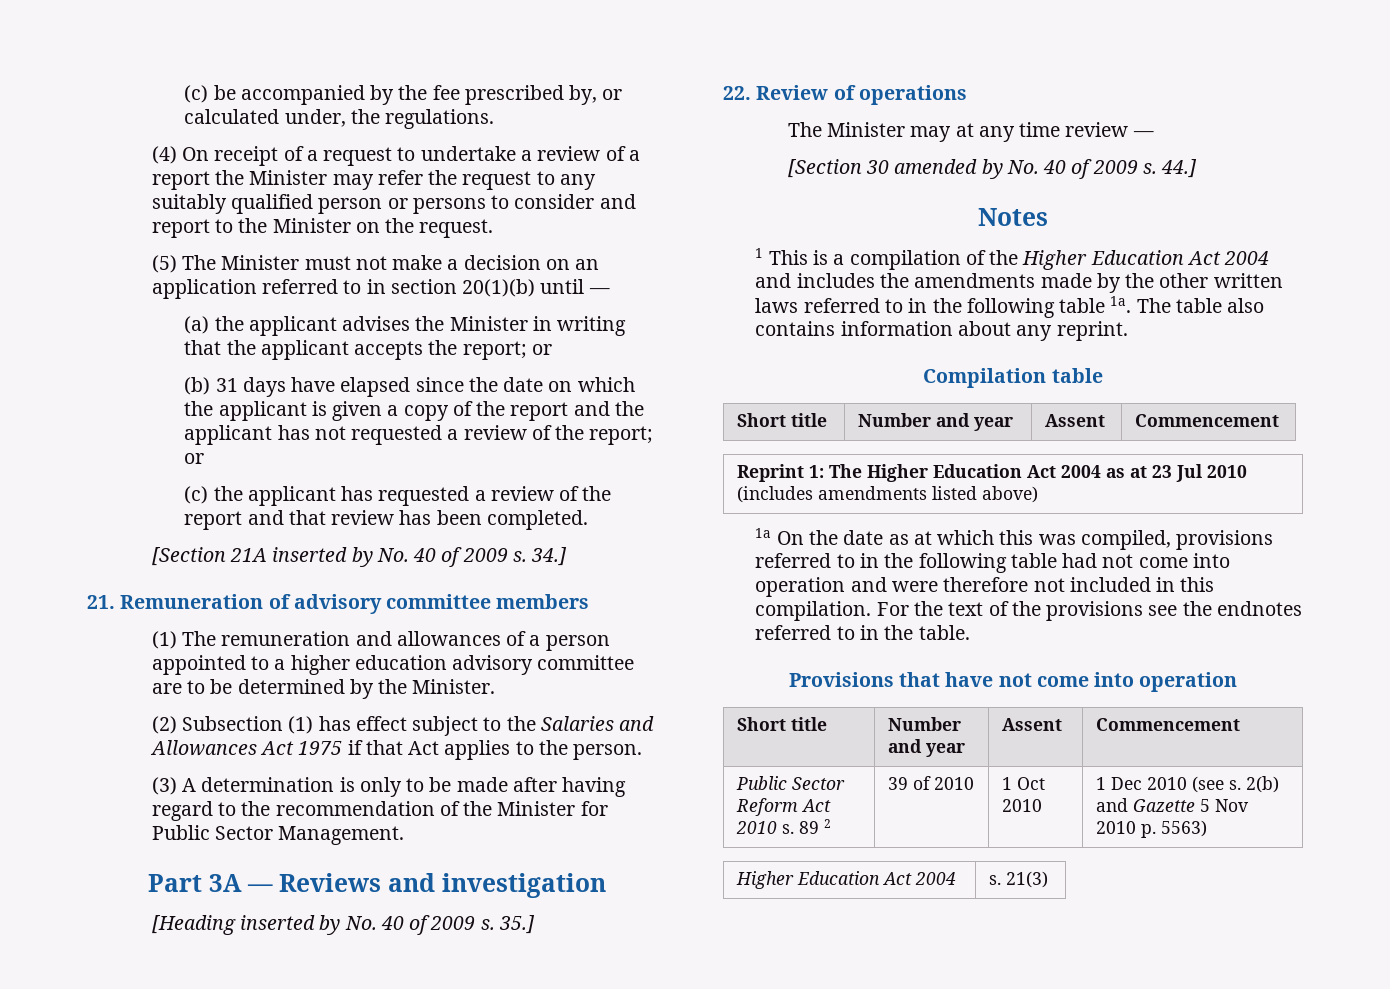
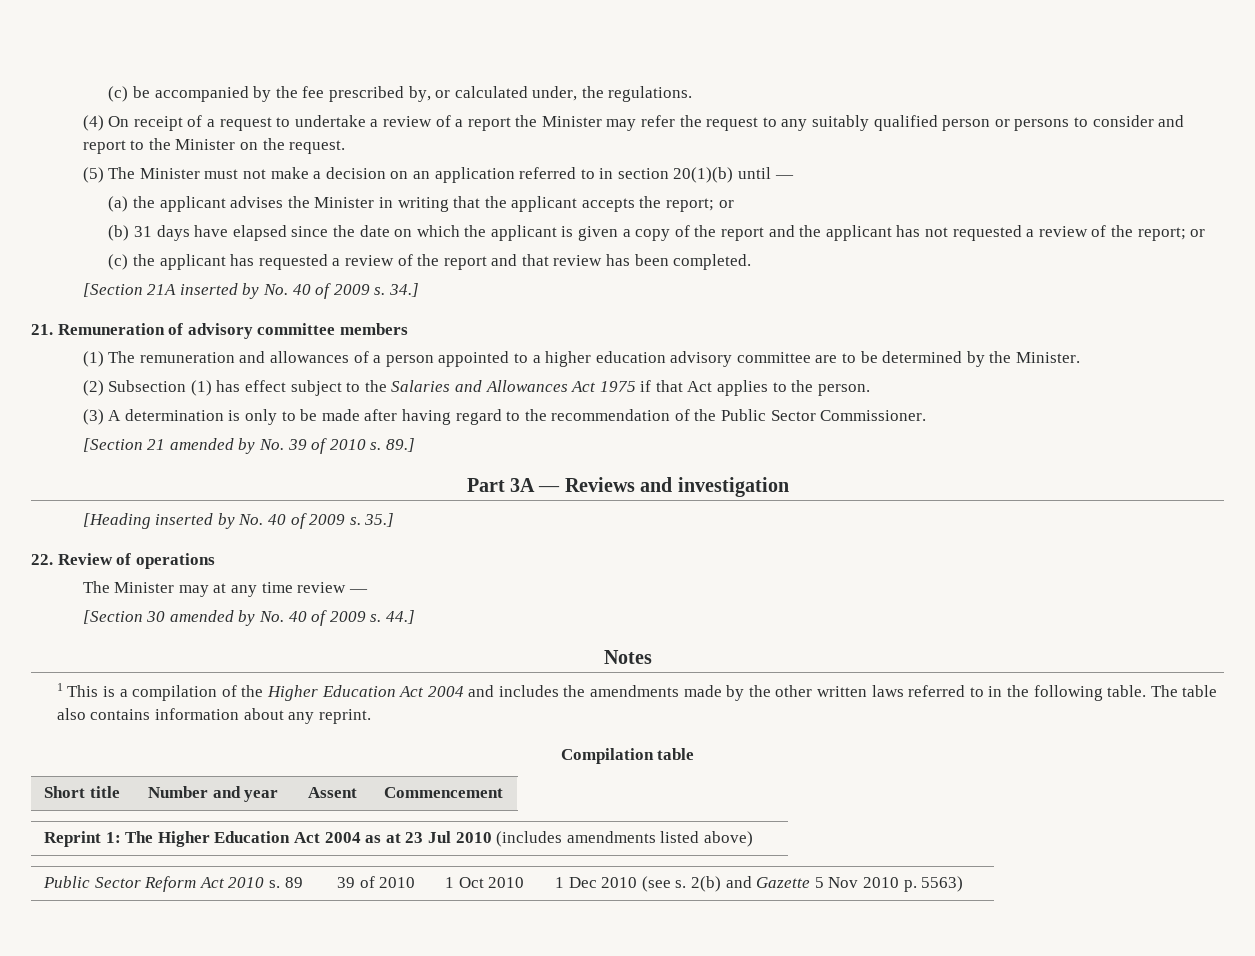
[497,801,608,816] [151,825,405,845] Minister for Public Sector Management. -> [721,409,927,421] [82,438,415,454] Public Sector Commissioner. // [Section 21 amended by No. 39 of 2010 s. 89.]
[1059,296,1132,313] table 1a. -> [1107,685,1147,697] table.
[755,528,1274,550] [755,553,1230,573] [755,577,1215,597] [755,601,1302,621] [755,625,970,640] [788,672,1238,692] [737,717,828,731] [888,717,962,731] [888,739,966,757] [1002,718,1063,731] [1096,718,1241,731] // 1a On the date as at which this was compiled, provisions referred to in the following table had not come into operation and were therefore not included in this compilation. For the text of the provisions see the endnotes referred to in the table. // Provisions that have not come into operation // Short title | Number and year | Assent | Commencement -> (753, 839) none
[824,819,832,828] 2 -> (303, 882) none
[736,871,957,889] [989,871,1049,888] // Higher Education Act 2004 | s. 21(3) -> (964, 884) none

